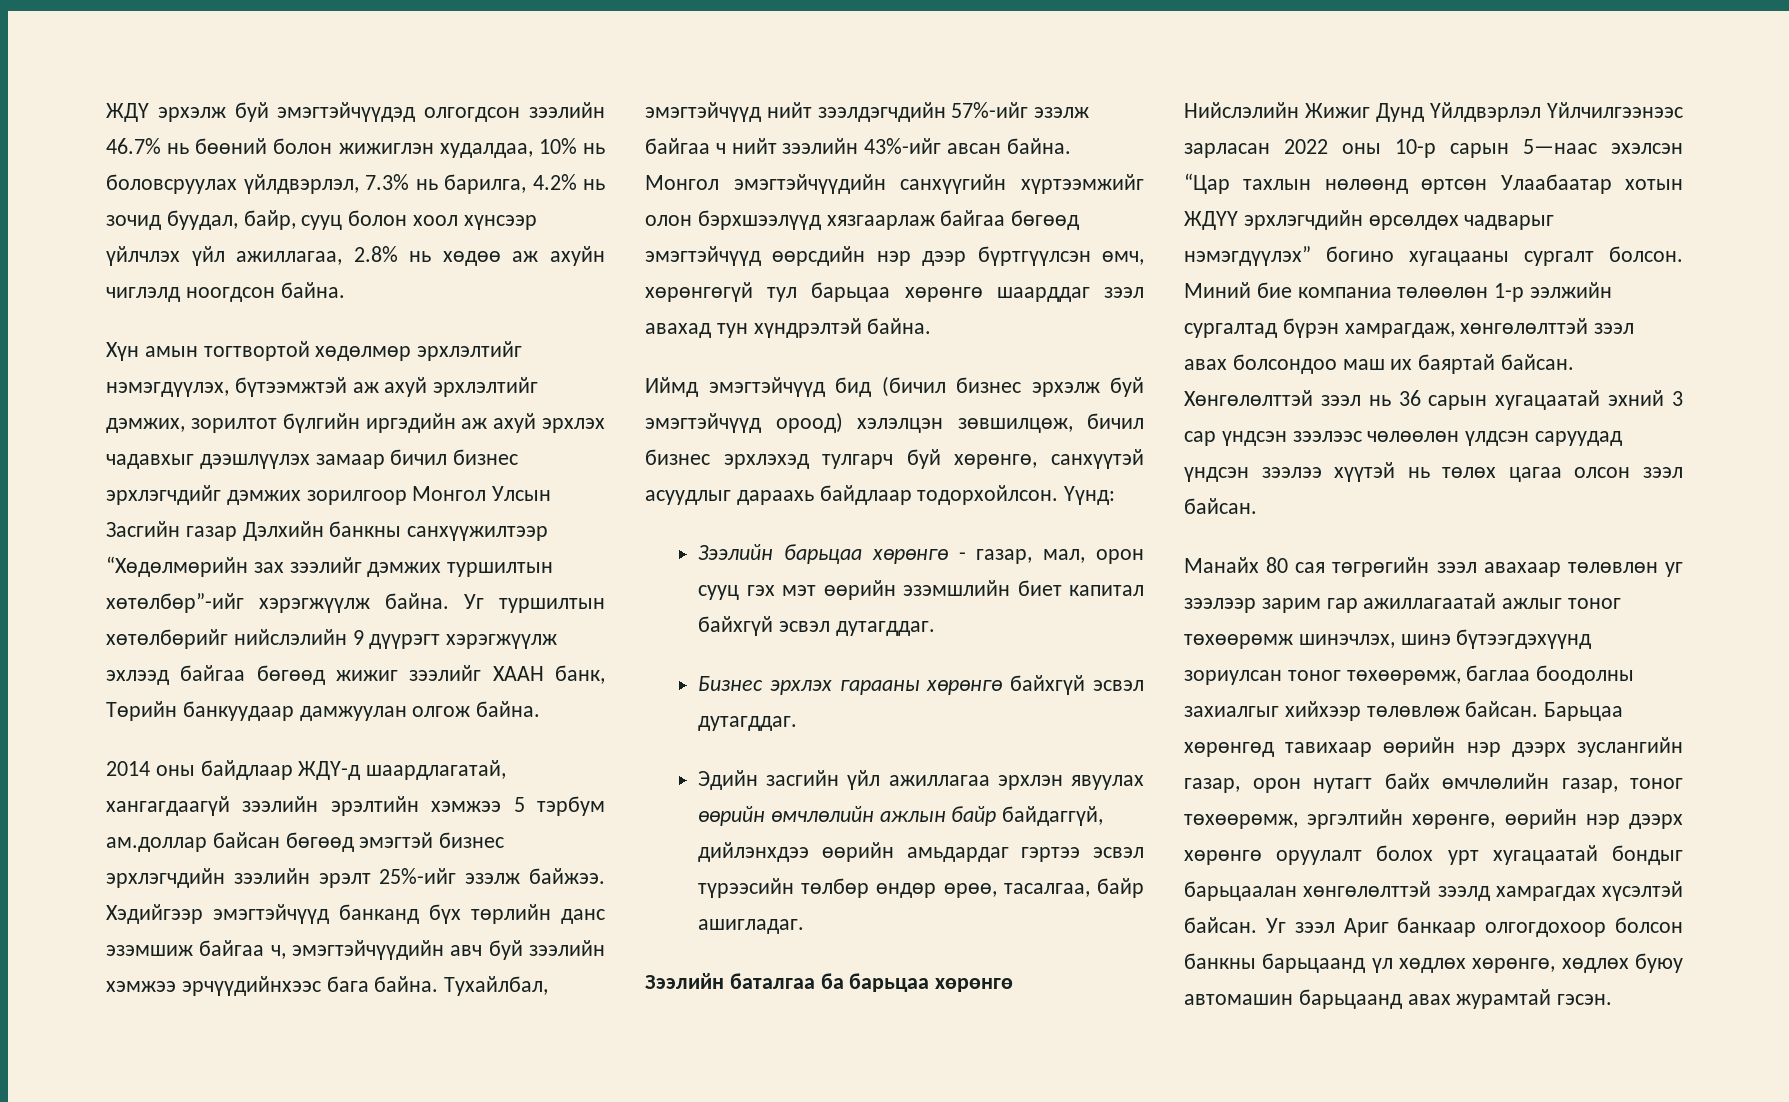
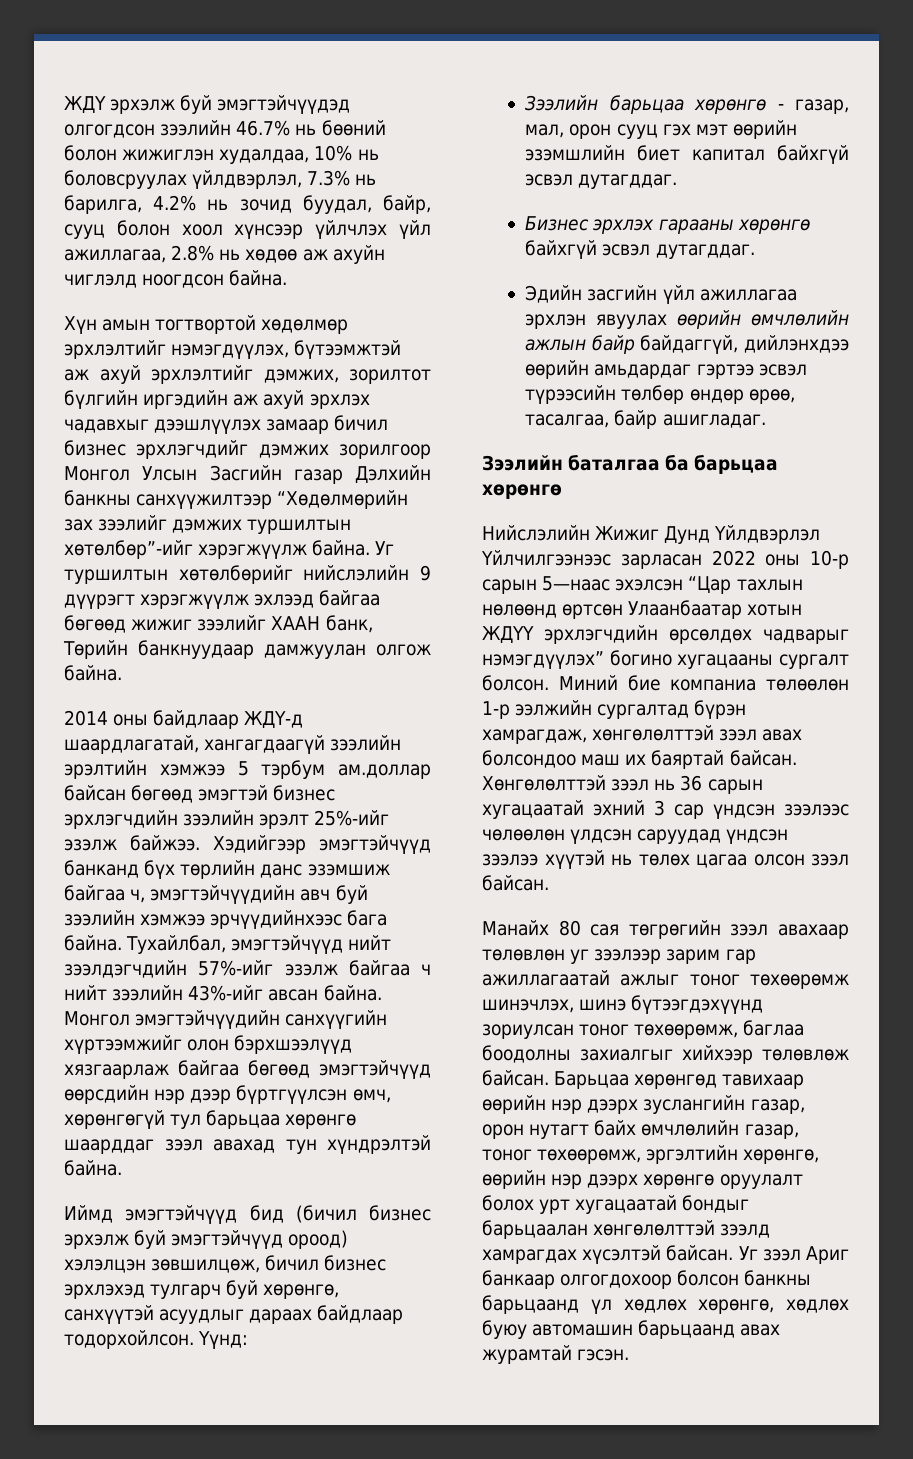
[182,701,294,721] банкуудаар -> [138,640,254,659] банкнуудаар
[736,490,814,505] дараахь -> [249,1309,313,1324] дараах
[1500,174,1612,194] Улаабаатар -> [628,600,743,619] Улаанбаатар

